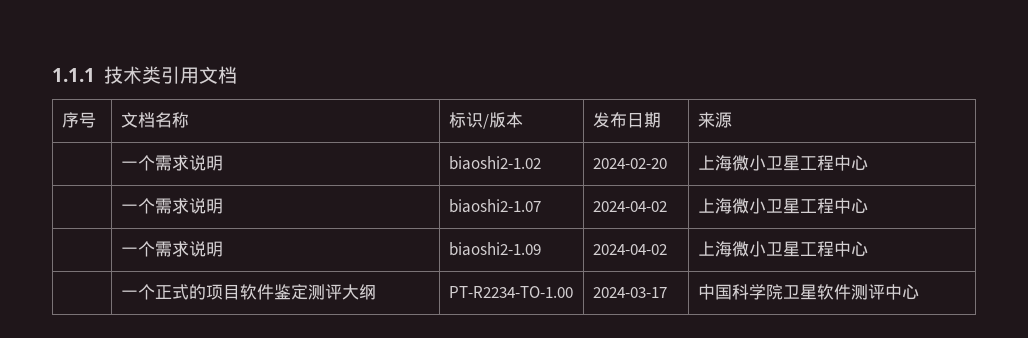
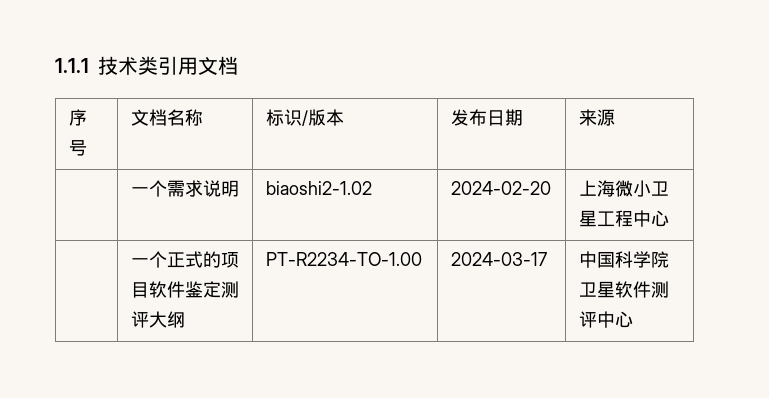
[120,198,223,214] [448,199,541,213] [592,201,667,212] [697,198,868,214] [120,241,223,257] [448,242,541,256] [592,244,667,255] [697,241,868,257] // | 一个需求说明 | biaoshi2-1.07 | 2024-04-02 | 上海微小卫星工程中心 // | 一个需求说明 | biaoshi2-1.09 | 2024-04-02 | 上海微小卫星工程中心 -> (669, 218) none

